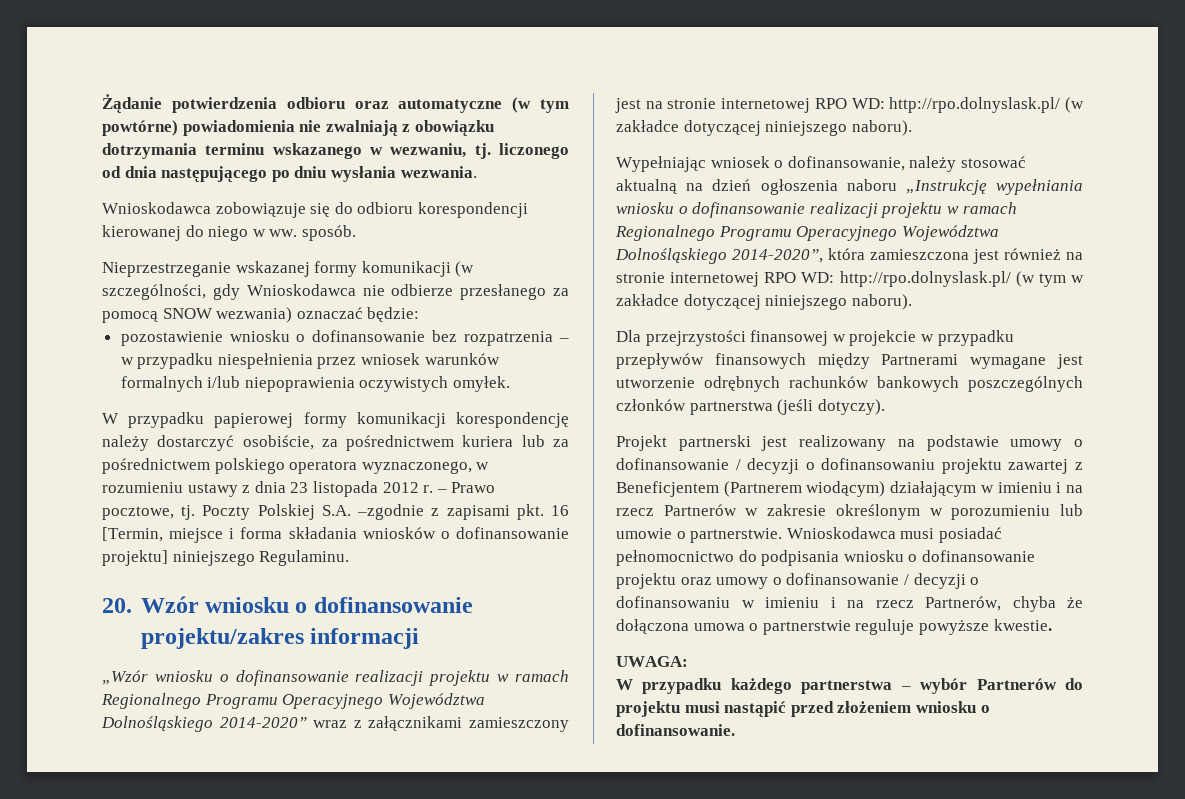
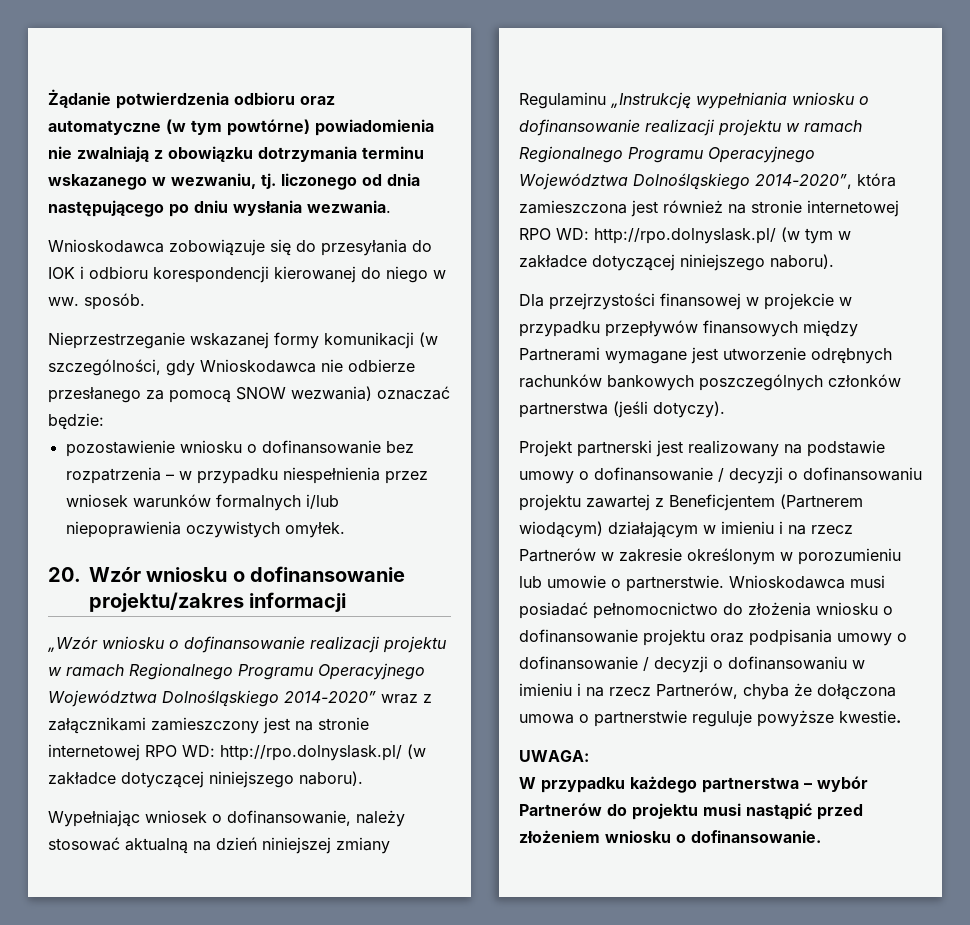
(353, 208) none -> [321,239,432,256] [48,266,84,279] przesyłania do IOK i
[102,412,569,428] [102,435,569,451] [102,458,490,474] [102,481,496,497] [102,504,569,520] [102,527,569,543] [102,550,350,566] // W przypadku papierowej formy komunikacji korespondencję należy dostarczyć osobiście, za pośrednictwem kuriera lub za pośrednictwem polskiego operatora wyznaczonego, w rozumieniu ustawy z dnia 23 listopada 2012 r. – Prawo pocztowe, tj. Poczty Polskiej S.A. –zgodnie z zapisami pkt. 16 [Termin, miejsce i forma składania wniosków o dofinansowanie projektu] niniejszego Regulaminu. -> (345, 530) none
[760,179,897,195] ogłoszenia naboru -> [262,837,390,854] [519,92,606,109] niniejszej zmiany Regulaminu
[761,550,840,566] podpisania -> [748,602,811,616] złożenia
(712, 581) none -> [749,629,832,646] podpisania

